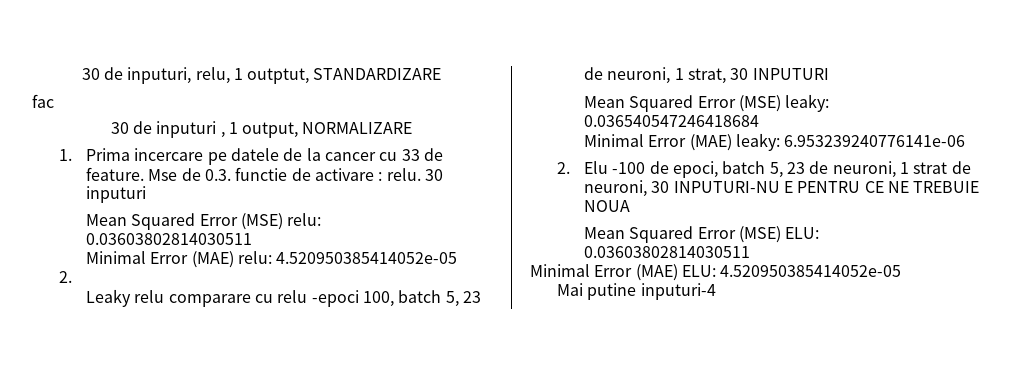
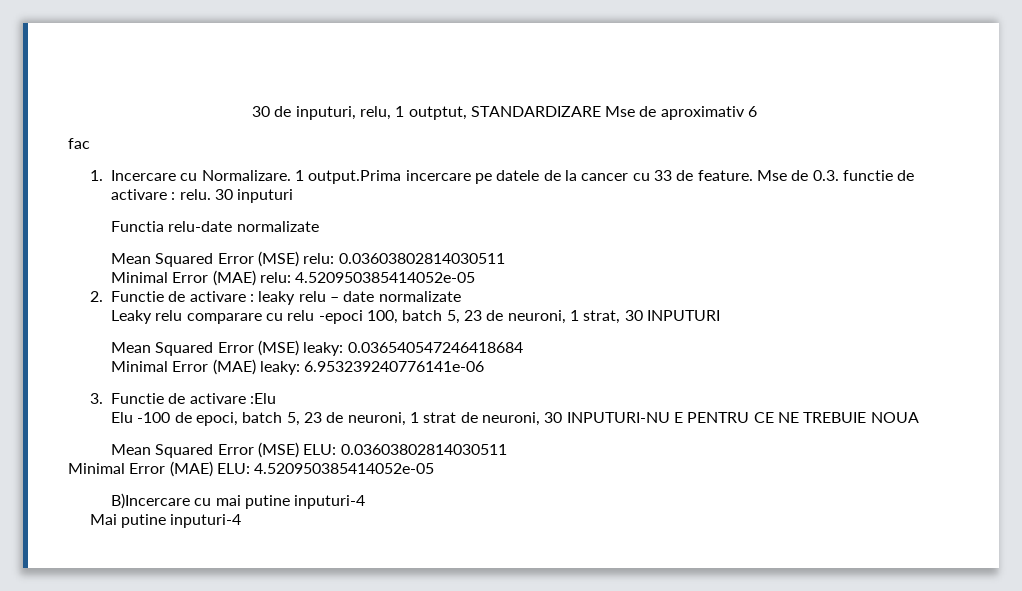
[32,94,54,108] [110,121,413,138] [59,148,131,161] // fac // 30 de inputuri , 1 output, NORMALIZARE // 1. Prima -> [605,106,758,120] [68,138,90,149] [89,170,402,184] Mse de aproximativ 6 // fac // 1. Incercare cu Normalizare. 1 output.Prima
(147, 194) none -> [111,221,319,232] // Functia relu-date normalizate
(73, 277) none -> [111,291,461,305] Functie de activare : leaky relu – date normalizate
[557,162,571,174] 2. -> [89,393,277,404] 3. Functie de activare :Elu //
(902, 271) none -> [111,493,366,509] // B)Incercare cu mai putine inputuri-4

